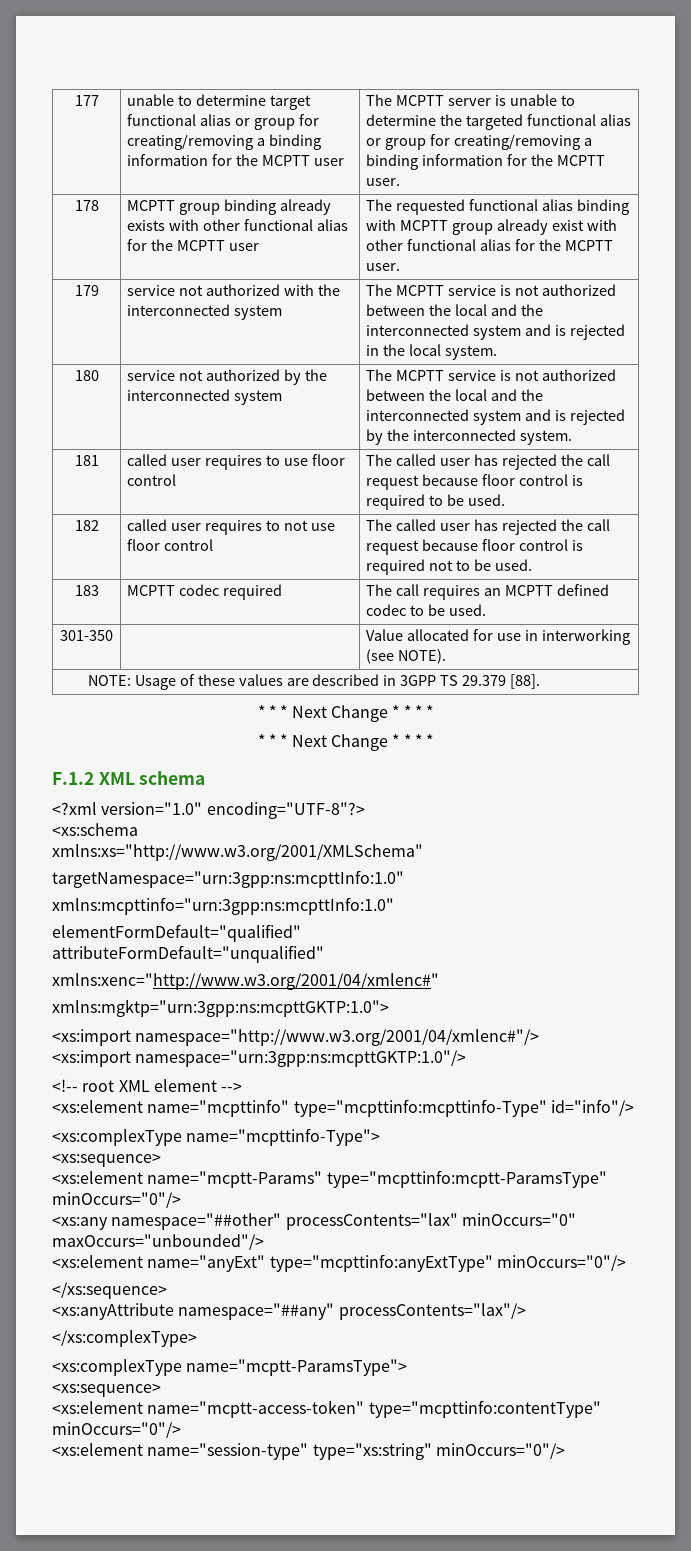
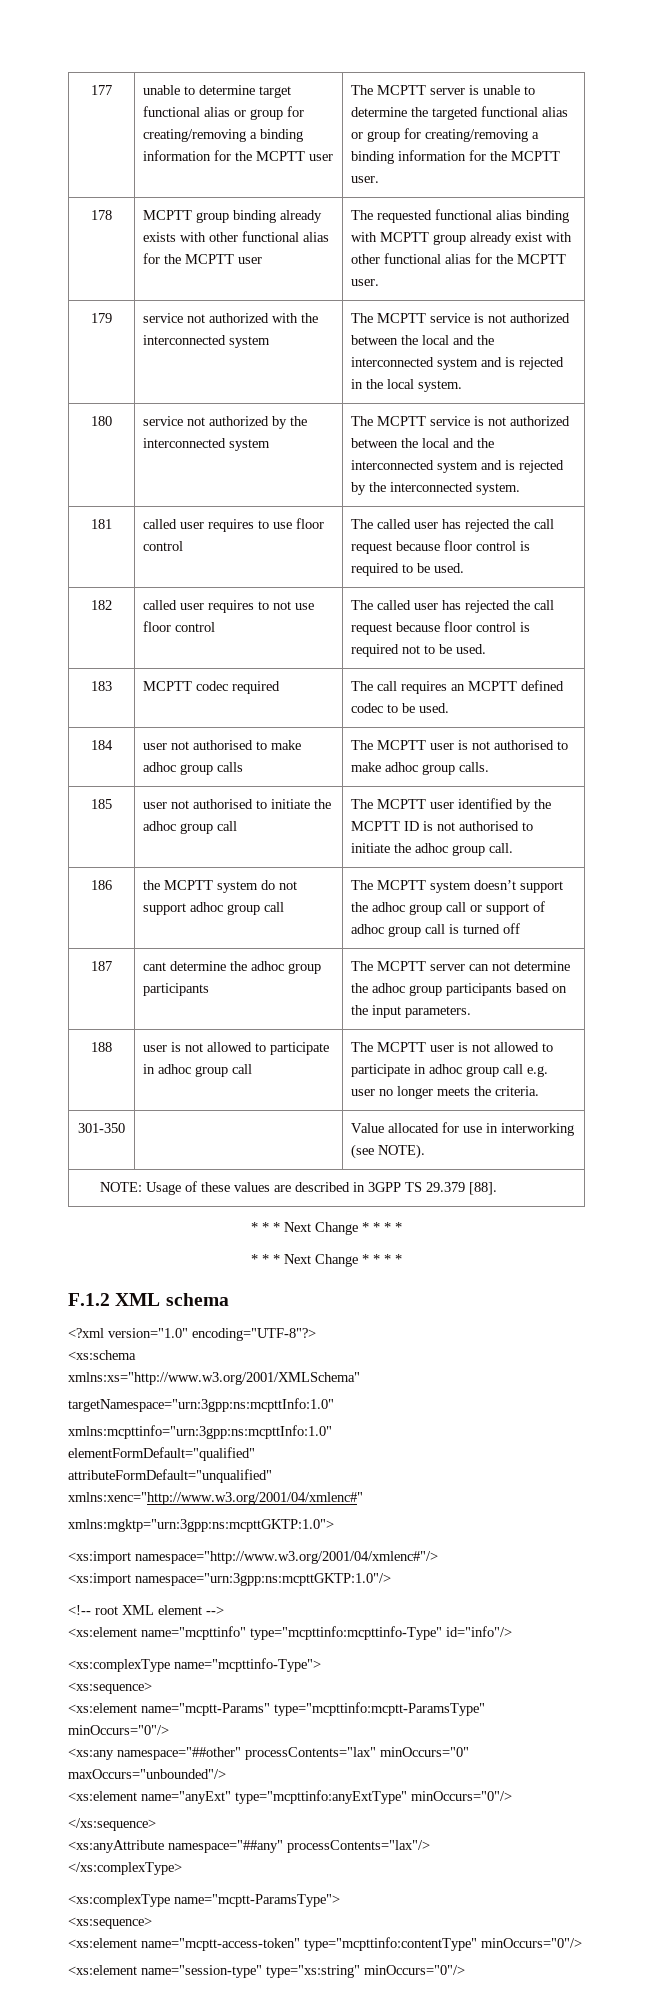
(486, 610) none -> [91,740,113,750] [143,740,302,750] [143,762,244,775] [351,740,569,750] [351,762,490,775] [91,799,112,809] [143,799,332,809] [143,821,238,834] [351,798,552,812] [351,821,534,831] [351,843,514,856] [91,880,112,890] [143,880,298,893] [143,902,285,915] [351,880,564,893] [351,901,546,915] [351,923,521,937] [91,961,112,971] [143,961,322,974] [143,983,210,996] [351,961,571,971] [351,983,568,996] [351,1005,472,1018] [91,1042,112,1052] [143,1042,330,1055] [143,1064,253,1077] [351,1042,554,1052] [351,1064,549,1077] [351,1086,540,1099] // 184 | user not authorised to make adhoc group calls | The MCPTT user is not authorised to make adhoc group calls. // 185 | user not authorised to initiate the adhoc group call | The MCPTT user identified by the MCPTT ID is not authorised to initiate the adhoc group call. // 186 | the MCPTT system do not support adhoc group call | The MCPTT system doesn’t support the adhoc group call or support of adhoc group call is turned off // 187 | cant determine the adhoc group participants | The MCPTT server can not determine the adhoc group participants based on the input parameters. // 188 | user is not allowed to participate in adhoc group call | The MCPTT user is not allowed to participate in adhoc group call e.g. user no longer meets the criteria.

